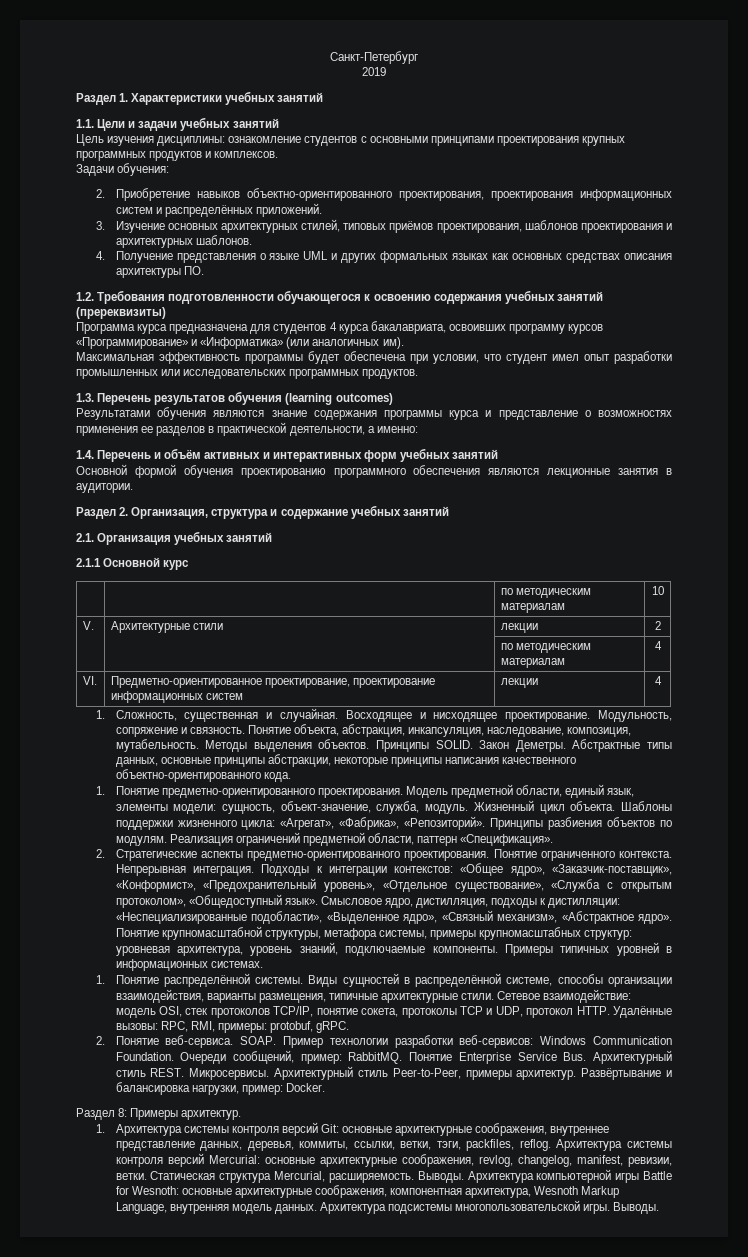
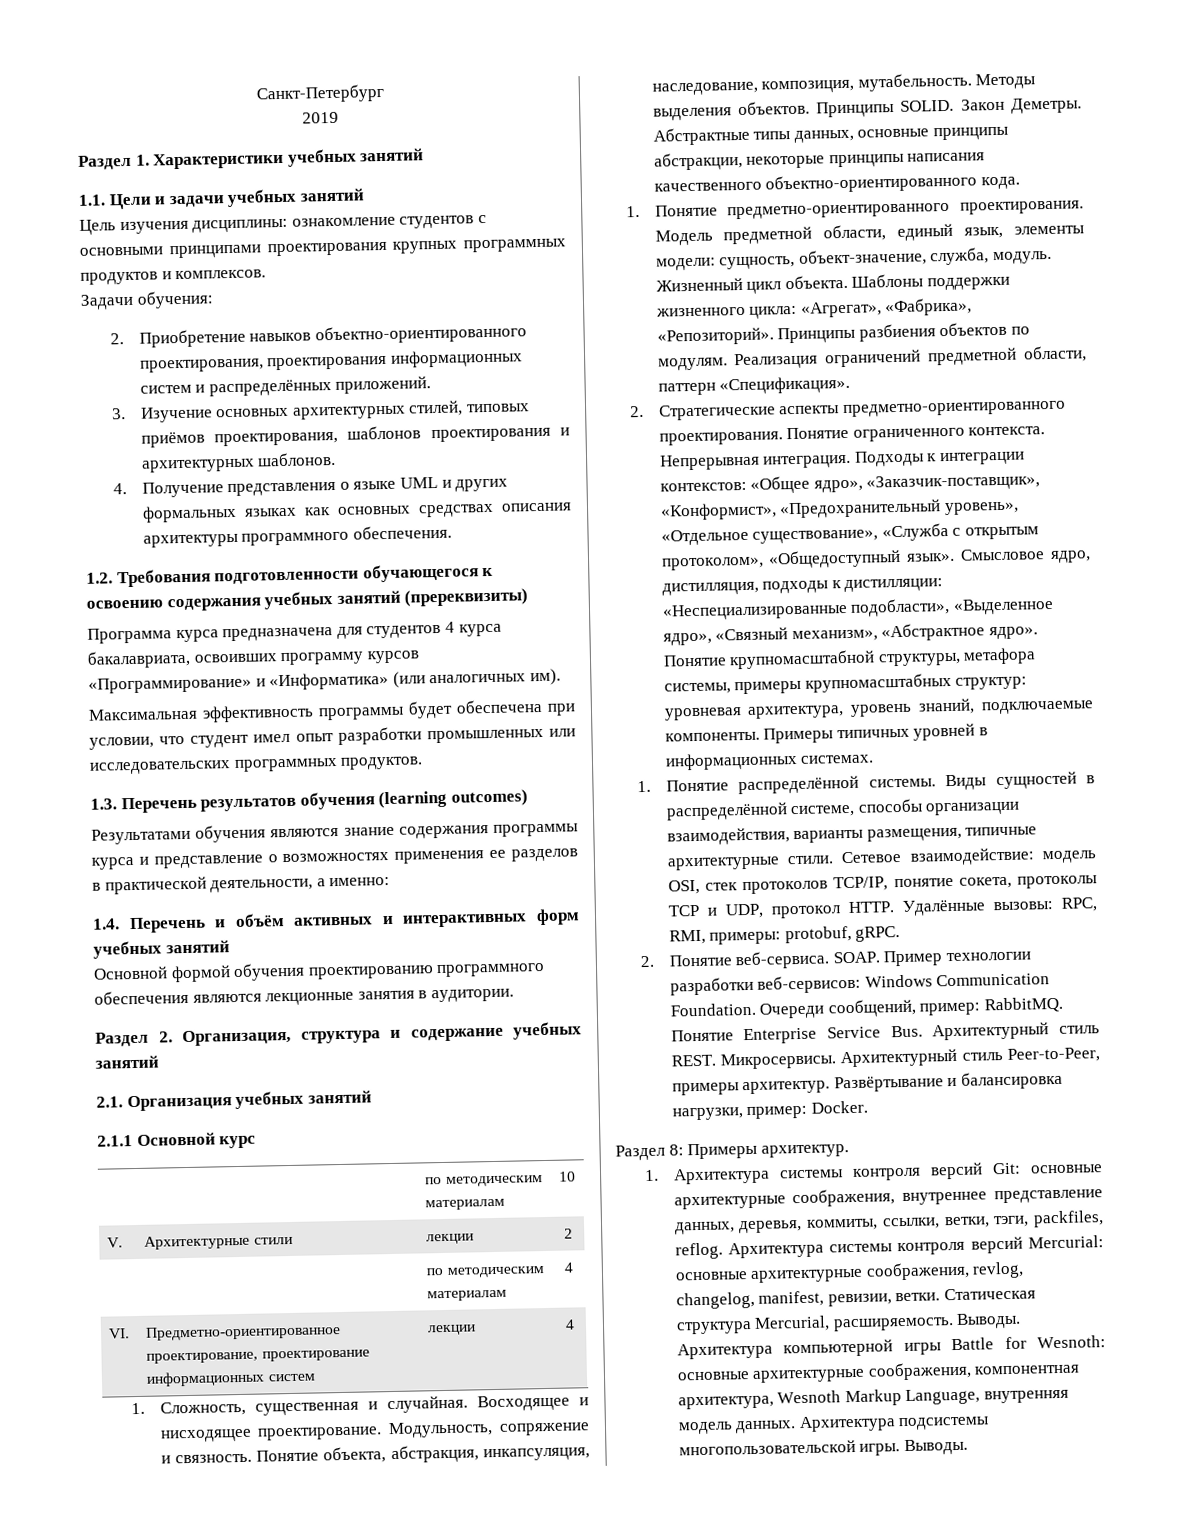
[183,266,204,275] ПО. -> [241,524,452,546] программного обеспечения.

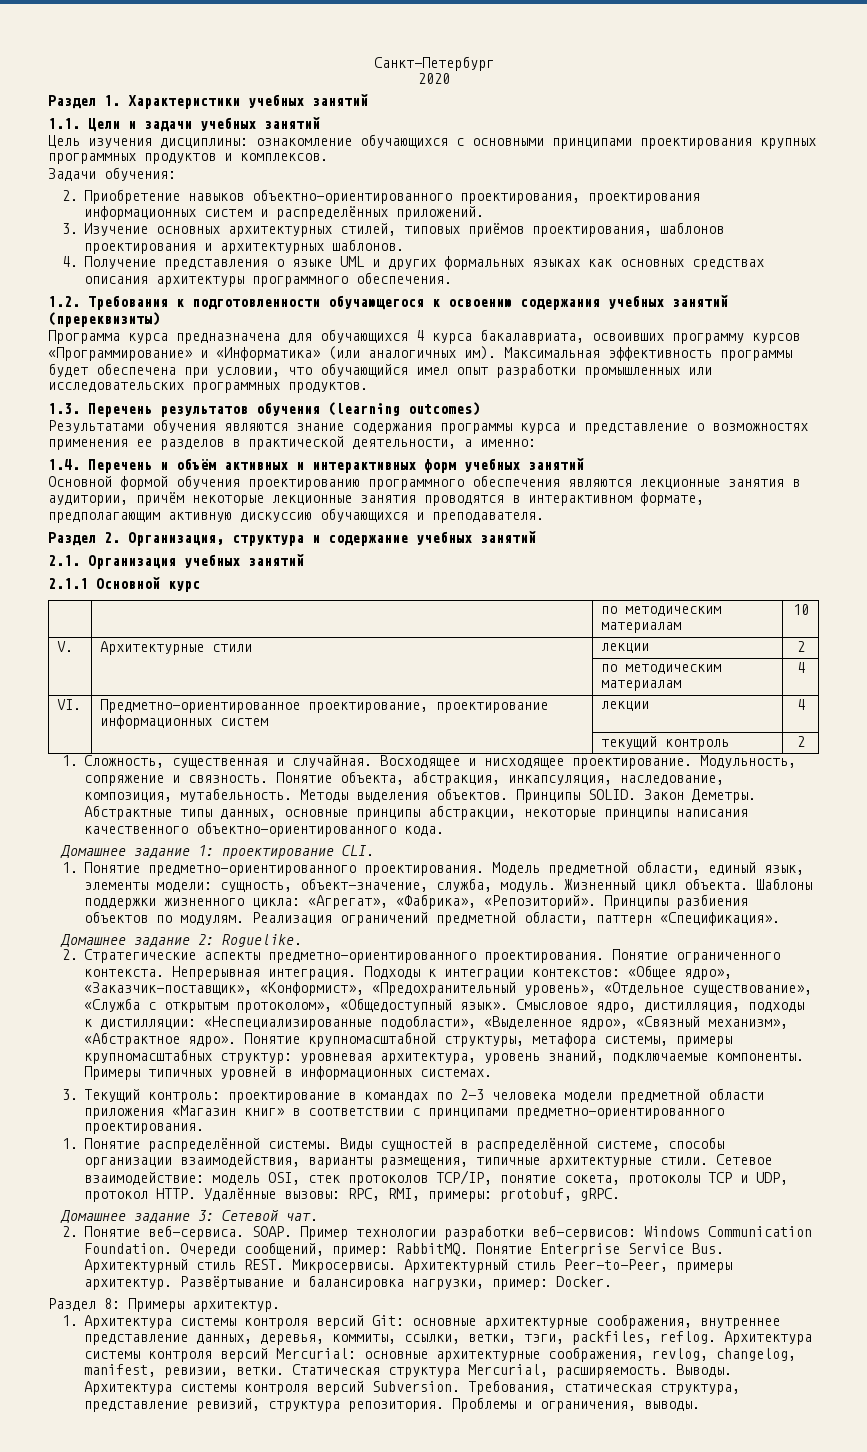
[302,111,339,124] 2019 -> [417,73,450,84] 2020
[399,215,475,229] студентов -> [360,134,448,148] обучающихся
(211, 578) none -> [176,299,184,307] к
[366,624,442,639] студентов -> [320,329,408,343] обучающихся
(561, 677) // -> (496, 353) none
[190,734,250,748] студент -> [320,363,408,377] обучающийся
[430,988,514,1003] аудитории. -> [48,492,704,506] [48,508,544,523] аудитории, причём некоторые лекционные занятия проводятся в интерактивном формате, предполагающим активную дискуссию обучающихся и преподавателя.
(575, 1324) none -> [601,736,730,750] [796,736,805,747] // | | текущий контроль | 2
(1020, 183) none -> [60,845,375,859] // Домашнее задание 1: проектирование CLI.
(851, 385) none -> [60,934,303,947] // Домашнее задание 2: Roguelike.
(875, 759) none -> [62,1088,765,1103] [84,1105,725,1119] [84,1123,205,1134] // 3. Текущий контроль: проектирование в командах по 2-3 человека модели предметной области приложения «Магазин книг» в соответствии с принципами предметно-ориентированного проектирования.
(901, 934) none -> [60,1210,319,1223] // Домашнее задание 3: Сетевой чат.
[783,1335,1106,1358] [676,1361,1081,1383] [677,1388,1069,1410] [677,1415,991,1435] [678,1438,968,1456] компьютерной игры Battle for Wesnoth: основные архитектурные соображения, компонентная архитектура, Wesnoth Markup Language, внутренняя модель данных. Архитектура подсистемы многопользовательской игры. Выводы. -> [180,1380,741,1395] [84,1397,701,1412] системы контроля версий Subversion. Требования, статическая структура, представление ревизий, структура репозитория. Проблемы и ограничения, выводы.

